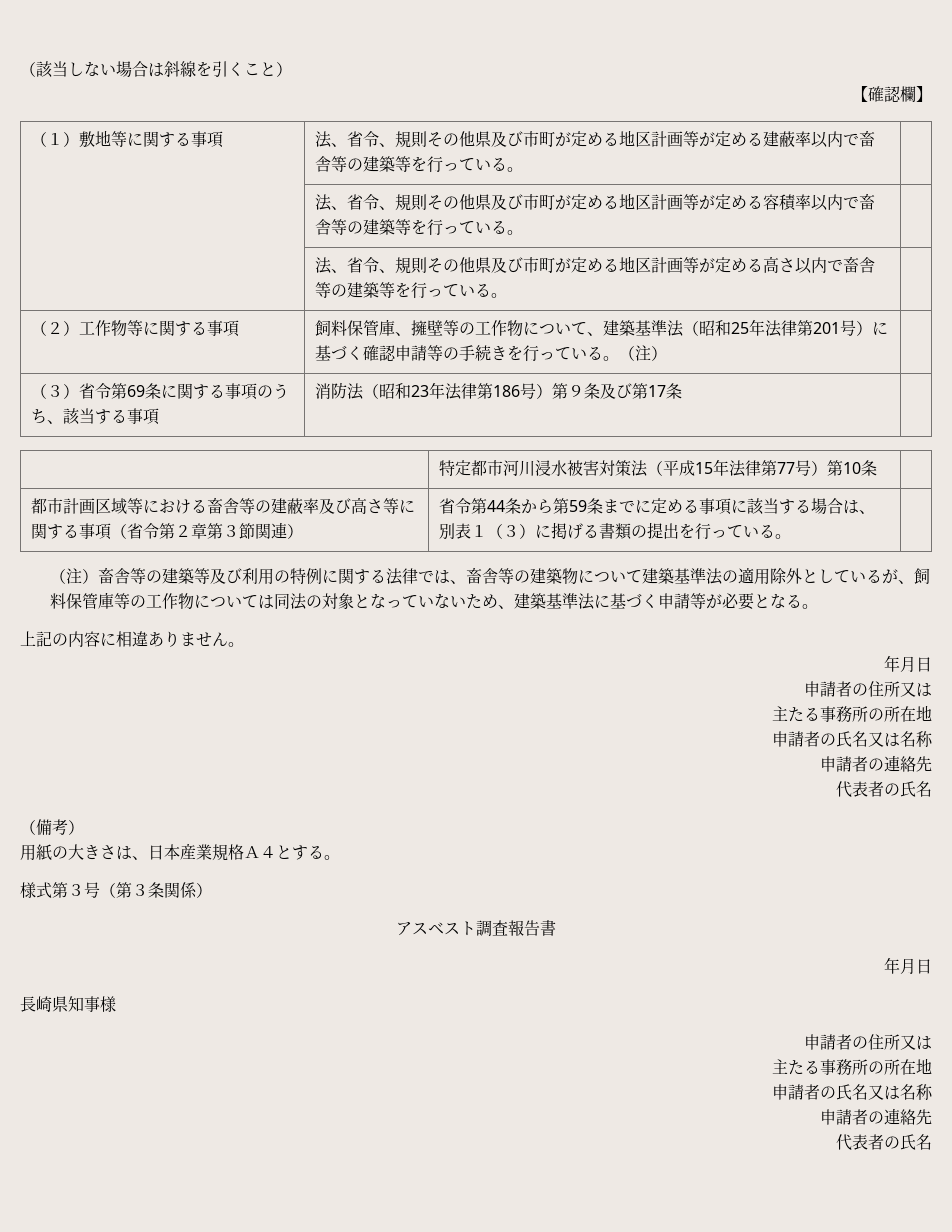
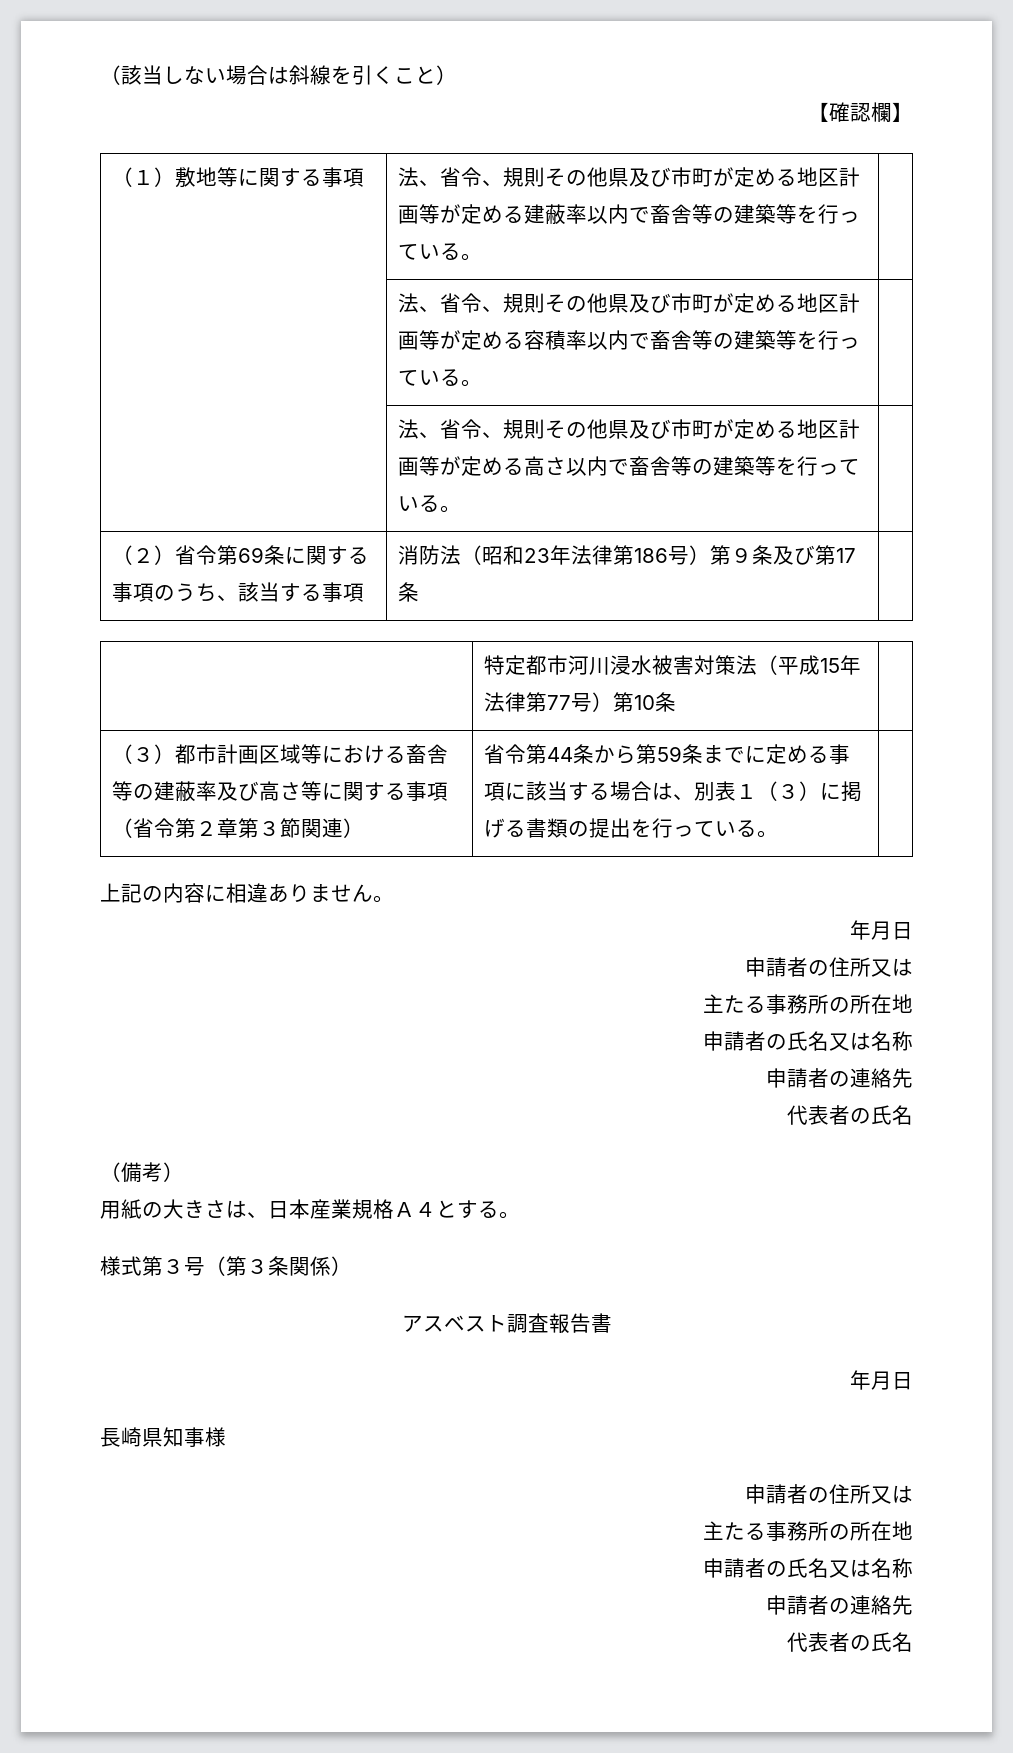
[79,320,240,337] [315,319,889,337] [315,345,668,362] [31,384,80,399] 工作物等に関する事項 | 飼料保管庫、擁壁等の工作物について、建築基準法（昭和25年法律第201号）に基づく確認申請等の手続きを行っている。（注） | // （３） -> (175, 555) none
(878, 468) none -> [111,744,175,764] （３）
[49,567,930,585] [49,592,818,610] // （注）畜舎等の建築等及び利用の特例に関する法律では、畜舎等の建築物について建築基準法の適用除外としているが、飼料保管庫等の工作物については同法の対象となっていないため、建築基準法に基づく申請等が必要となる。 -> (778, 834) none

